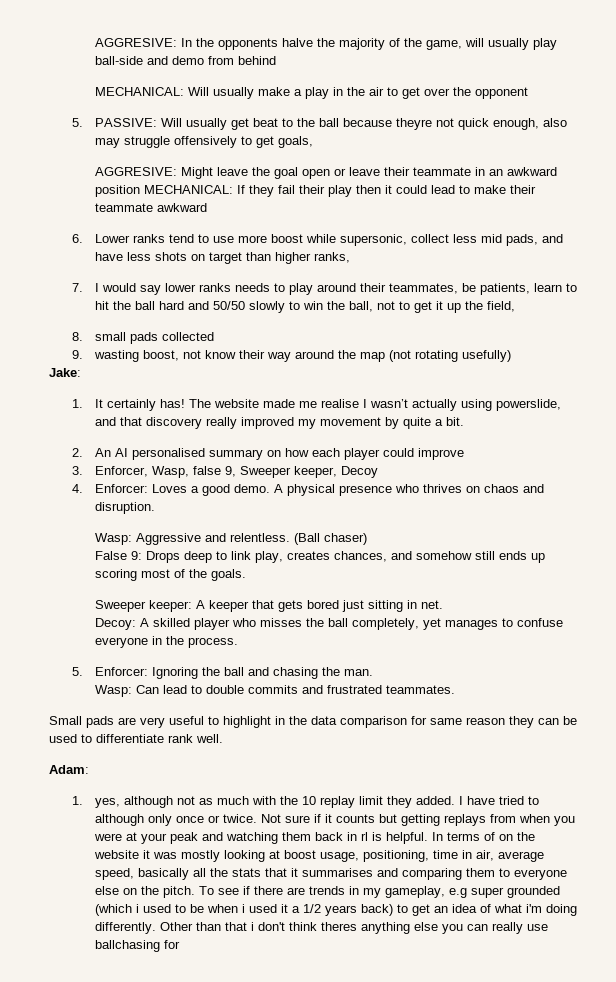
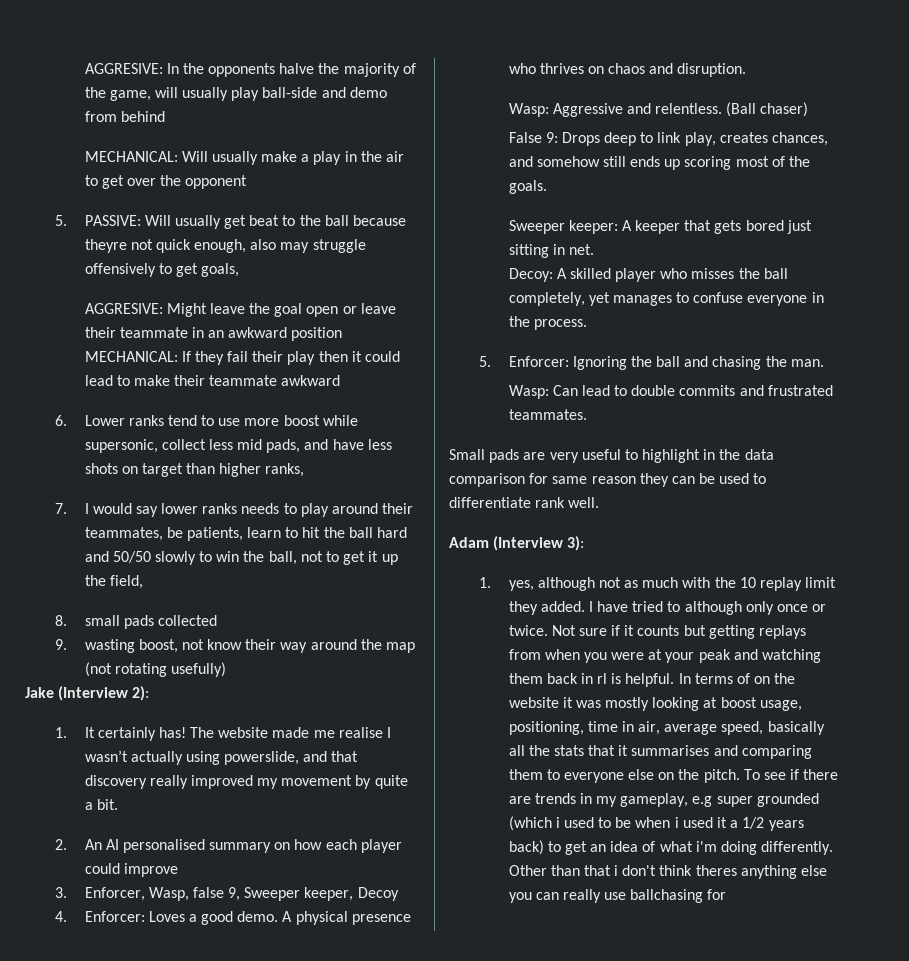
[49,368,81,377] Jake: -> [25,686,150,701] Jake (Interview 2):
[49,765,89,774] Adam: -> [449,536,585,551] Adam (Interview 3):

